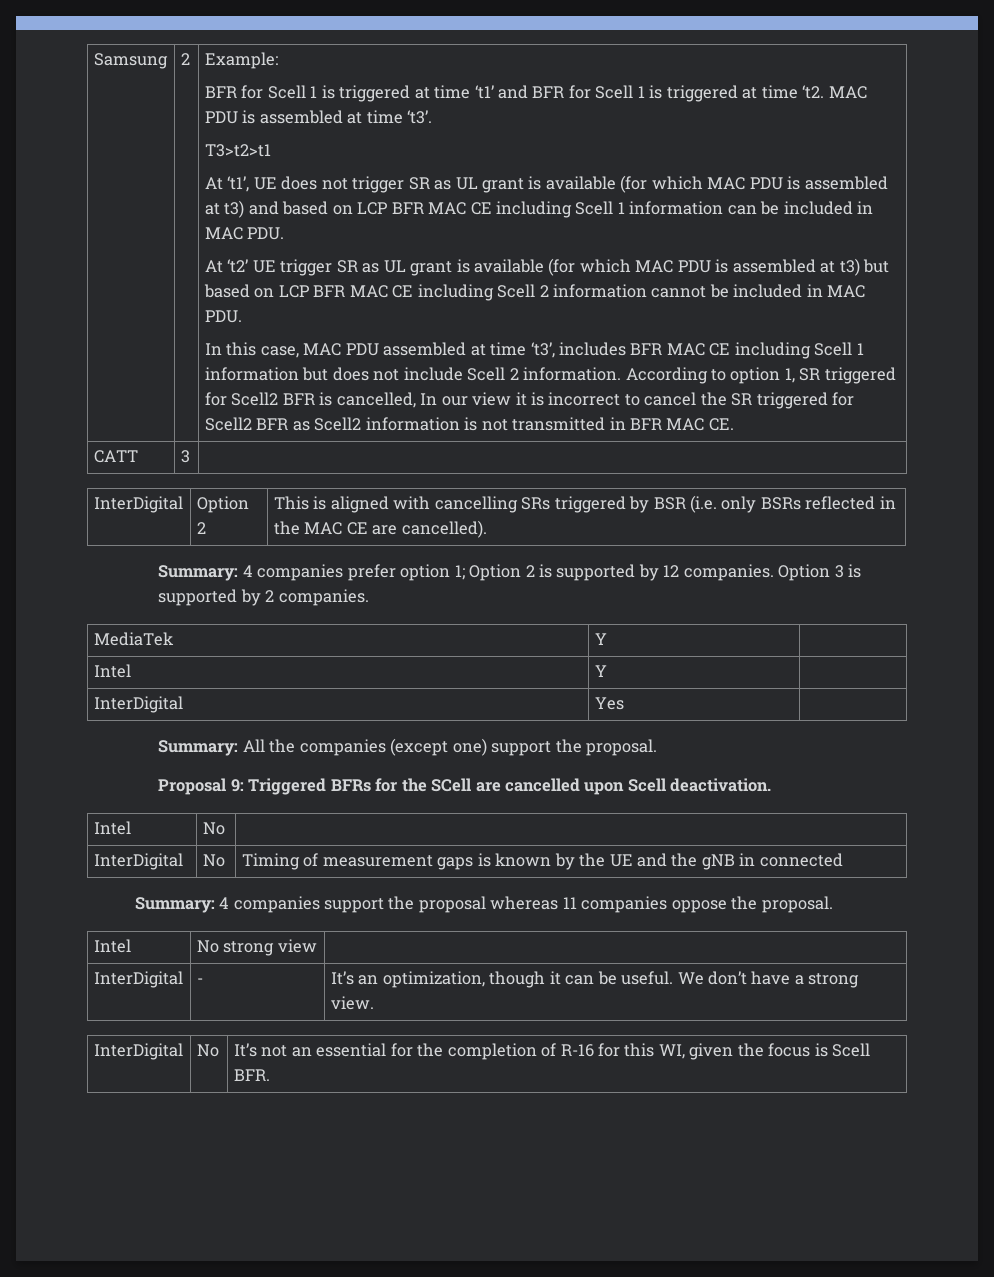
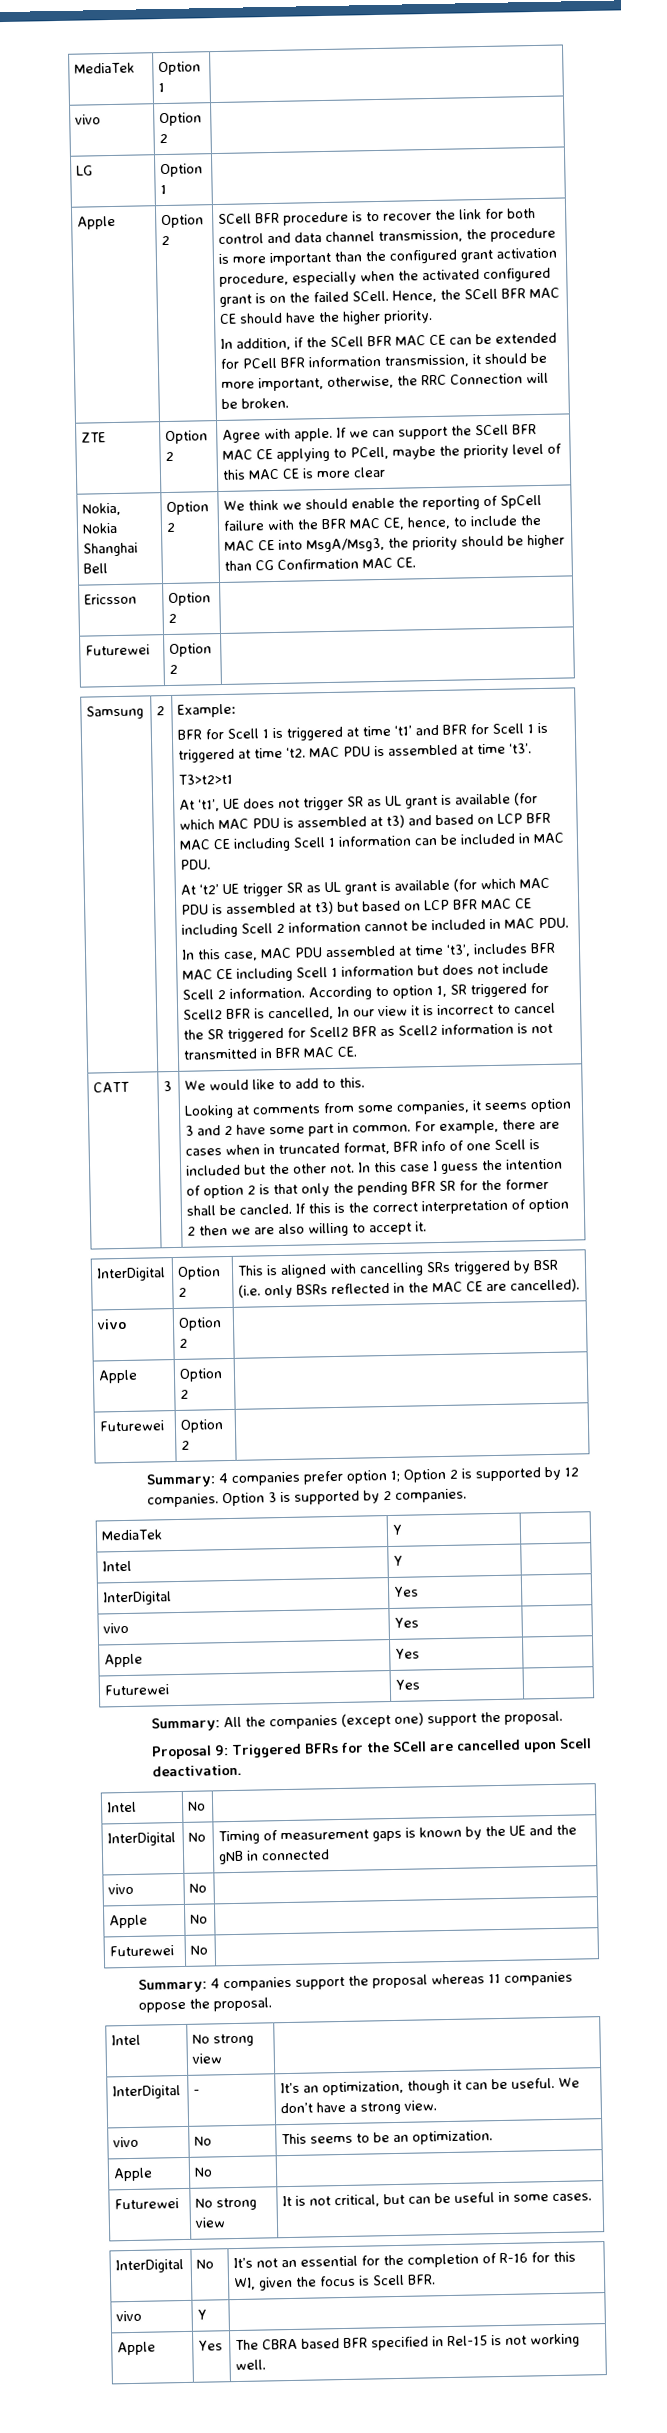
(93, 61) none -> [74,62,136,74] [158,61,202,76] [158,82,166,93] [75,114,102,125] [159,112,203,127] [159,133,169,144] [76,165,94,176] [160,163,204,178] [160,184,168,195] [77,215,117,230] [161,214,205,229] [161,235,171,246] [218,208,537,226] [218,227,557,244] [218,247,558,267] [219,267,552,287] [219,287,561,307] [219,309,434,325] [220,332,558,351] [220,352,548,369] [221,372,550,392] [221,397,290,409] [81,432,107,443] [165,430,209,445] [165,451,175,462] [222,424,538,443] [222,443,563,462] [222,466,387,480] [82,502,122,516] [82,522,119,534] [83,542,139,557] [83,563,109,574] [166,501,210,516] [166,522,177,533] [223,494,543,511] [223,514,543,531] [224,534,566,553] [224,557,417,571] [84,593,138,605] [168,592,212,607] [168,613,178,623] [85,644,151,656] [169,643,213,657] [169,664,179,674] MediaTek | Option 1 | // vivo | Option 2 | // LG | Option 1 | // Apple | Option 2 | SCell BFR procedure is to recover the link for both control and data channel transmission, the procedure is more important than the configured grant activation procedure, especially when the activated configured grant is on the failed SCell. Hence, the SCell BFR MAC CE should have the higher priority. // In addition, if the SCell BFR MAC CE can be extended for PCell BFR information transmission, it should be more important, otherwise, the RRC Connection will be broken. // ZTE | Option 2 | Agree with apple. If we can support the SCell BFR MAC CE applying to PCell, maybe the priority level of this MAC CE is more clear // Nokia, Nokia Shanghai Bell | Option 2 | We think we should enable the reporting of SpCell failure with the BFR MAC CE, hence, to include the MAC CE into MsgA/Msg3, the priority should be higher than CG Confirmation MAC CE. // Ericsson | Option 2 | // Futurewei | Option 2 | //
(190, 456) none -> [184,1077,366,1091] [184,1098,573,1119] [185,1119,561,1137] [185,1139,541,1156] [186,1158,564,1176] [186,1178,550,1199] [186,1198,570,1216] [187,1221,428,1237] We would like to add to this. // Looking at comments from some companies, it seems option 3 and 2 have some part in common. For example, there are cases when in truncated format, BFR info of one Scell is included but the other not. In this case I guess the intention of option 2 is that only the pending BFR SR for the former shall be cancled. If this is the correct interpretation of option 2 then we are also willing to accept it.
(487, 529) none -> [97,1318,128,1330] [178,1317,223,1331] [179,1338,189,1348] [98,1369,139,1384] [179,1368,224,1382] [180,1389,190,1399] [99,1420,165,1432] [180,1419,225,1433] [181,1440,191,1450] // vivo | Option 2 | // Apple | Option 2 | // Futurewei | Option 2 |
(624, 703) none -> [103,1622,130,1634] [394,1617,420,1628] [104,1653,144,1668] [395,1648,421,1659] [104,1684,170,1696] [395,1679,421,1690] // vivo | Yes | // Apple | Yes | // Futurewei | Yes |
(843, 860) none -> [108,1883,135,1895] [189,1883,208,1893] [109,1914,149,1929] [190,1914,209,1924] [109,1945,175,1957] [190,1945,209,1955] // vivo | No | // Apple | No | // Futurewei | No |
(374, 1003) none -> [113,2136,140,2148] [194,2136,213,2146] [281,2130,494,2145] [113,2167,154,2182] [194,2167,214,2177] [114,2198,180,2210] [195,2197,258,2211] [195,2217,227,2228] [282,2191,593,2208] // vivo | No | This seems to be an optimization. // Apple | No | // Futurewei | No strong view | It is not critical, but can be useful in some cases.
(270, 1075) none -> [116,2310,143,2322] [197,2309,208,2320] [117,2341,157,2356] [198,2340,224,2351] [235,2333,581,2351] [235,2359,267,2371] // vivo | Y | // Apple | Yes | The CBRA based BFR specified in Rel-15 is not working well.

